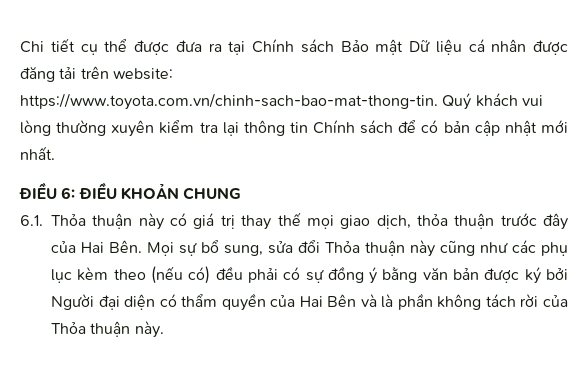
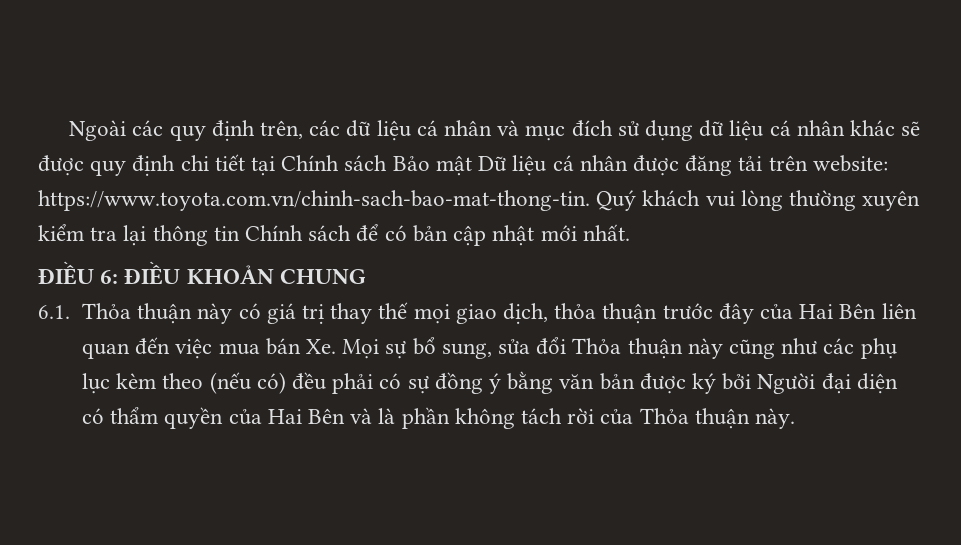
[20,38,222,55] Chi tiết cụ thể được đưa ra -> [69,120,921,141] [38,154,245,176] Ngoài các quy định trên, các dữ liệu cá nhân và mục đích sử dụng dữ liệu cá nhân khác sẽ được quy định chi tiết
[109,240,142,253] Bên. -> [839,303,917,319] [81,337,336,359] Bên liên quan đến việc mua bán Xe.

